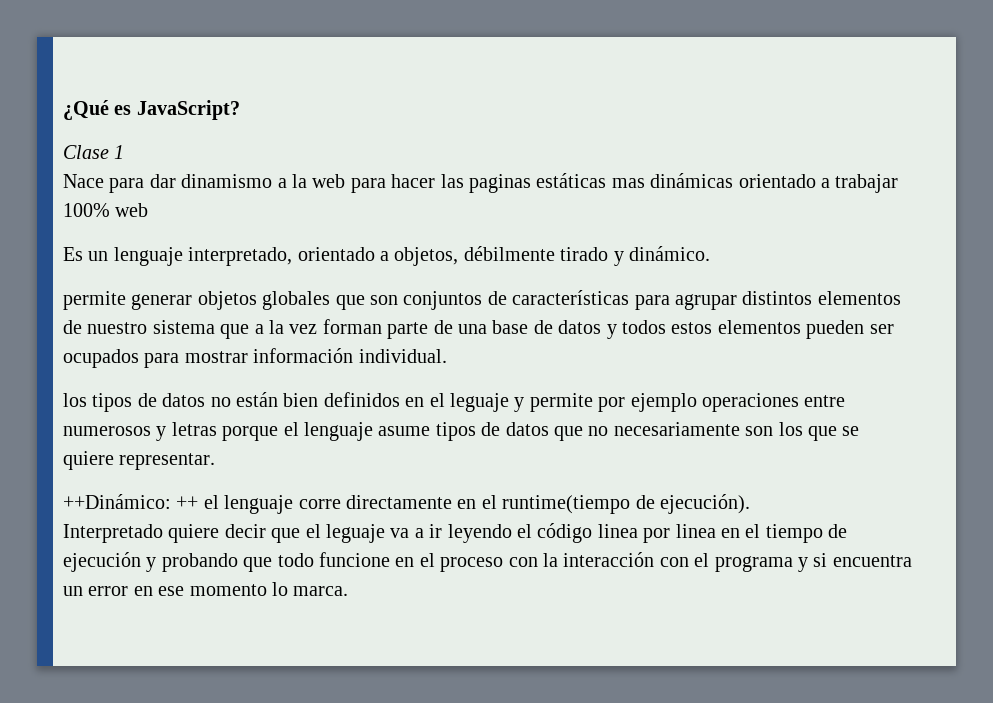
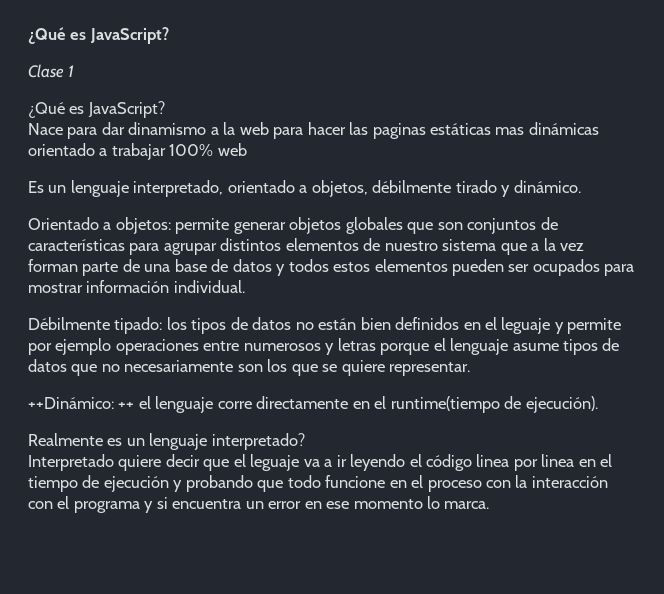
(125, 152) none -> [28,101,165,118] // ¿Qué es JavaScript?
(710, 253) none -> [28,217,171,234] Orientado a objetos:
(447, 356) none -> [28,317,163,334] Débilmente tipado:
(750, 504) none -> [28,433,305,450] // Realmente es un lenguaje interpretado?

